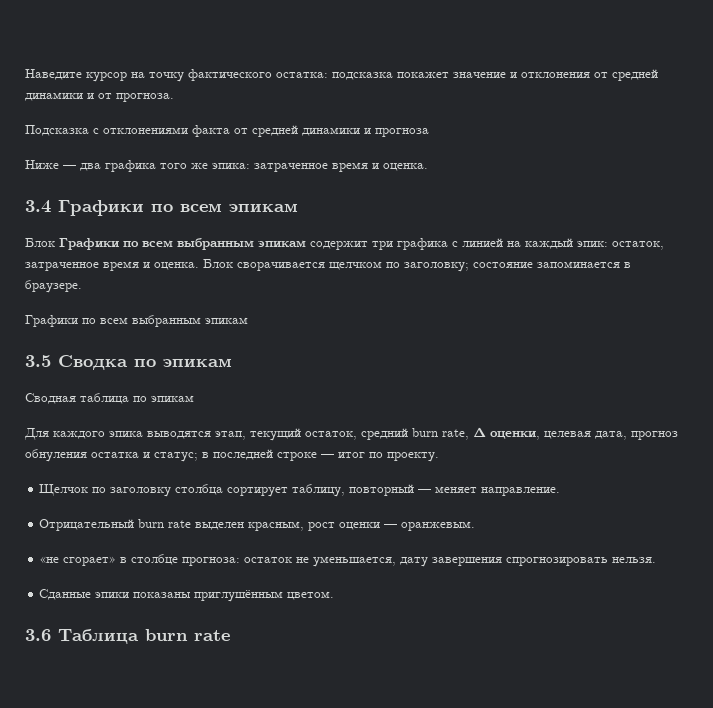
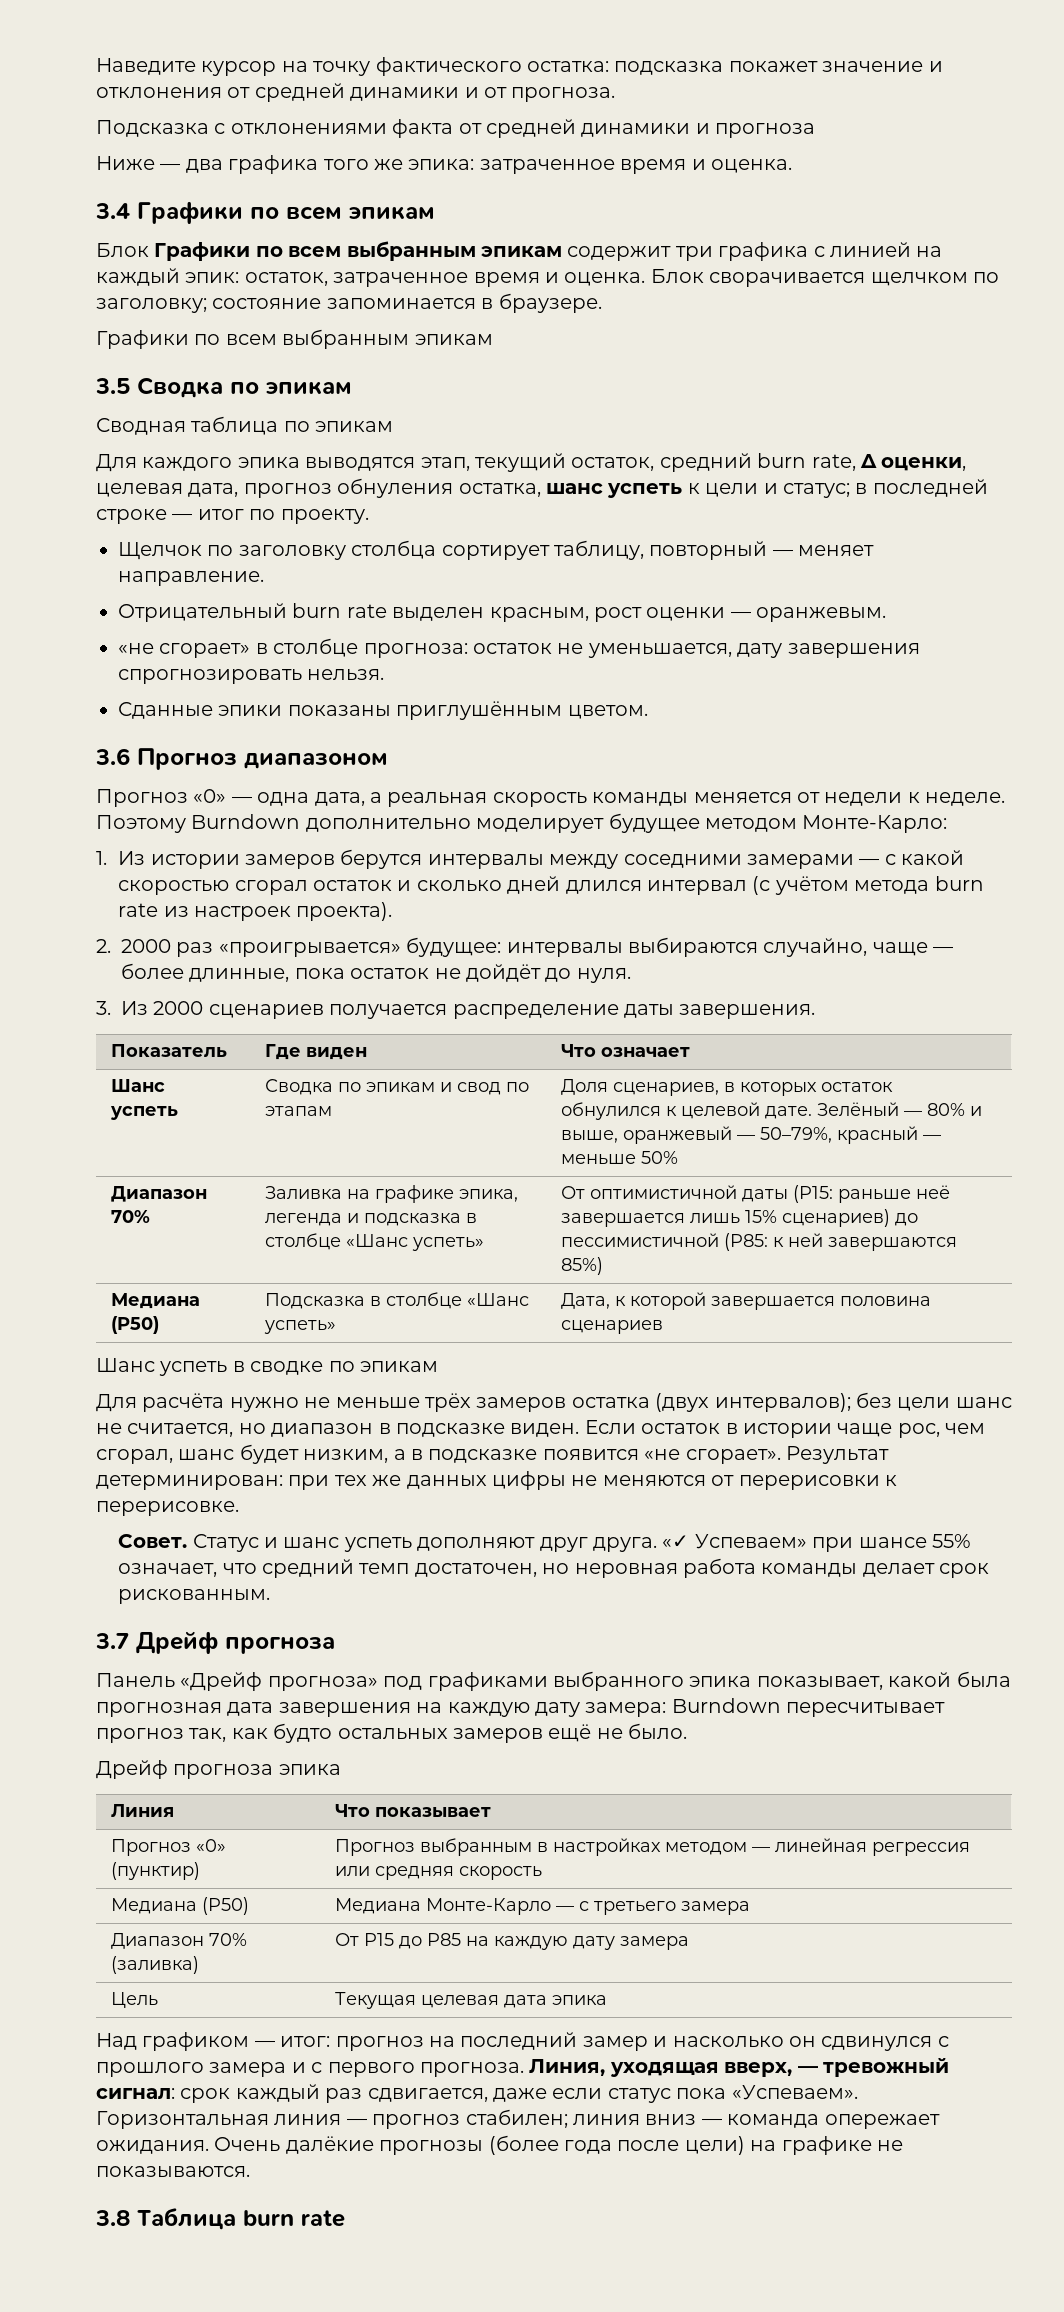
[91,452,139,458] остатка -> [458,483,759,498] остатка, шанс успеть к цели
(51, 635) none -> [137,748,388,770] [96,789,1006,807] [96,813,948,833] [96,849,965,869] [118,876,984,895] [118,902,393,921] [96,937,954,957] [121,963,631,983] [96,1001,816,1019] [111,1044,228,1057] [265,1044,368,1060] [561,1044,691,1057] [111,1079,166,1092] [110,1106,179,1120] [265,1079,530,1095] [265,1106,333,1116] [561,1079,894,1096] [561,1102,983,1120] [561,1126,942,1144] [561,1151,679,1165] [111,1186,208,1202] [111,1210,151,1223] [265,1185,519,1203] [265,1213,478,1226] [265,1233,485,1251] [561,1185,951,1203] [561,1209,919,1227] [561,1233,958,1251] [561,1257,604,1275] [111,1293,201,1309] [111,1316,160,1334] [265,1292,530,1309] [264,1320,337,1334] [561,1292,932,1310] [561,1320,664,1334] [96,1358,438,1376] [96,1392,1012,1412] [96,1420,986,1438] [96,1444,889,1464] [96,1471,897,1490] [96,1501,239,1516] [118,1534,971,1552] [118,1558,990,1578] [118,1589,271,1604] [95,1631,335,1654] [96,1671,1011,1691] [96,1698,946,1717] [96,1723,688,1743] [96,1760,341,1779] [111,1804,175,1817] [335,1804,492,1817] [111,1839,227,1856] [111,1862,201,1880] [335,1838,971,1856] [335,1866,543,1880] [111,1897,250,1915] [335,1898,751,1915] [111,1933,248,1949] [111,1956,200,1974] [335,1933,690,1950] [111,1992,159,2008] [335,1992,608,2009] [96,2032,949,2051] [96,2058,949,2077] [96,2084,858,2103] [96,2109,940,2129] [96,2135,903,2155] [96,2166,250,2178] [95,2210,130,2226] Прогноз диапазоном // Прогноз «0» — одна дата, а реальная скорость команды меняется от недели к неделе. Поэтому Burndown дополнительно моделирует будущее методом Монте-Карло: // 1. Из истории замеров берутся интервалы между соседними замерами — с какой скоростью сгорал остаток и сколько дней длился интервал (с учётом метода burn rate из настроек проекта). // 2. 2000 раз «проигрывается» будущее: интервалы выбираются случайно, чаще — более длинные, пока остаток не дойдёт до нуля. // 3. Из 2000 сценариев получается распределение даты завершения. // Показатель | Где виден | Что означает // Шанс успеть | Сводка по эпикам и свод по этапам | Доля сценариев, в которых остаток обнулился к целевой дате. Зелёный — 80% и выше, оранжевый — 50–79%, красный — меньше 50% // Диапазон 70% | Заливка на графике эпика, легенда и подсказка в столбце «Шанс успеть» | От оптимистичной даты (P15: раньше неё завершается лишь 15% сценариев) до пессимистичной (P85: к ней завершаются 85%) // Медиана (P50) | Подсказка в столбце «Шанс успеть» | Дата, к которой завершается половина сценариев // Шанс успеть в сводке по эпикам // Для расчёта нужно не меньше трёх замеров остатка (двух интервалов); без цели шанс не считается, но диапазон в подсказке виден. Если остаток в истории чаще рос, чем сгорал, шанс будет низким, а в подсказке появится «не сгорает». Результат детерминирован: при тех же данных цифры не меняются от перерисовки к перерисовке. // Совет. Статус и шанс успеть дополняют друг друга. «✓ Успеваем» при шансе 55% означает, что средний темп достаточен, но неровная работа команды делает срок рискованным. // 3.7 Дрейф прогноза // Панель «Дрейф прогноза» под графиками выбранного эпика показывает, какой была прогнозная дата завершения на каждую дату замера: Burndown пересчитывает прогноз так, как будто остальных замеров ещё не было. // Дрейф прогноза эпика // Линия | Что показывает // Прогноз «0» (пунктир) | Прогноз выбранным в настройках методом — линейная регрессия или средняя скорость // Медиана (P50) | Медиана Монте-Карло — с третьего замера // Диапазон 70% (заливка) | От P15 до P85 на каждую дату замера // Цель | Текущая целевая дата эпика // Над графиком — итог: прогноз на последний замер и насколько он сдвинулся с прошлого замера и с первого прогноза. Линия, уходящая вверх, — тревожный сигнал: срок каждый раз сдвигается, даже если статус пока «Успеваем». Горизонтальная линия — прогноз стабилен; линия вниз — команда опережает ожидания. Очень далёкие прогнозы (более года после цели) на графике не показываются. // 3.8

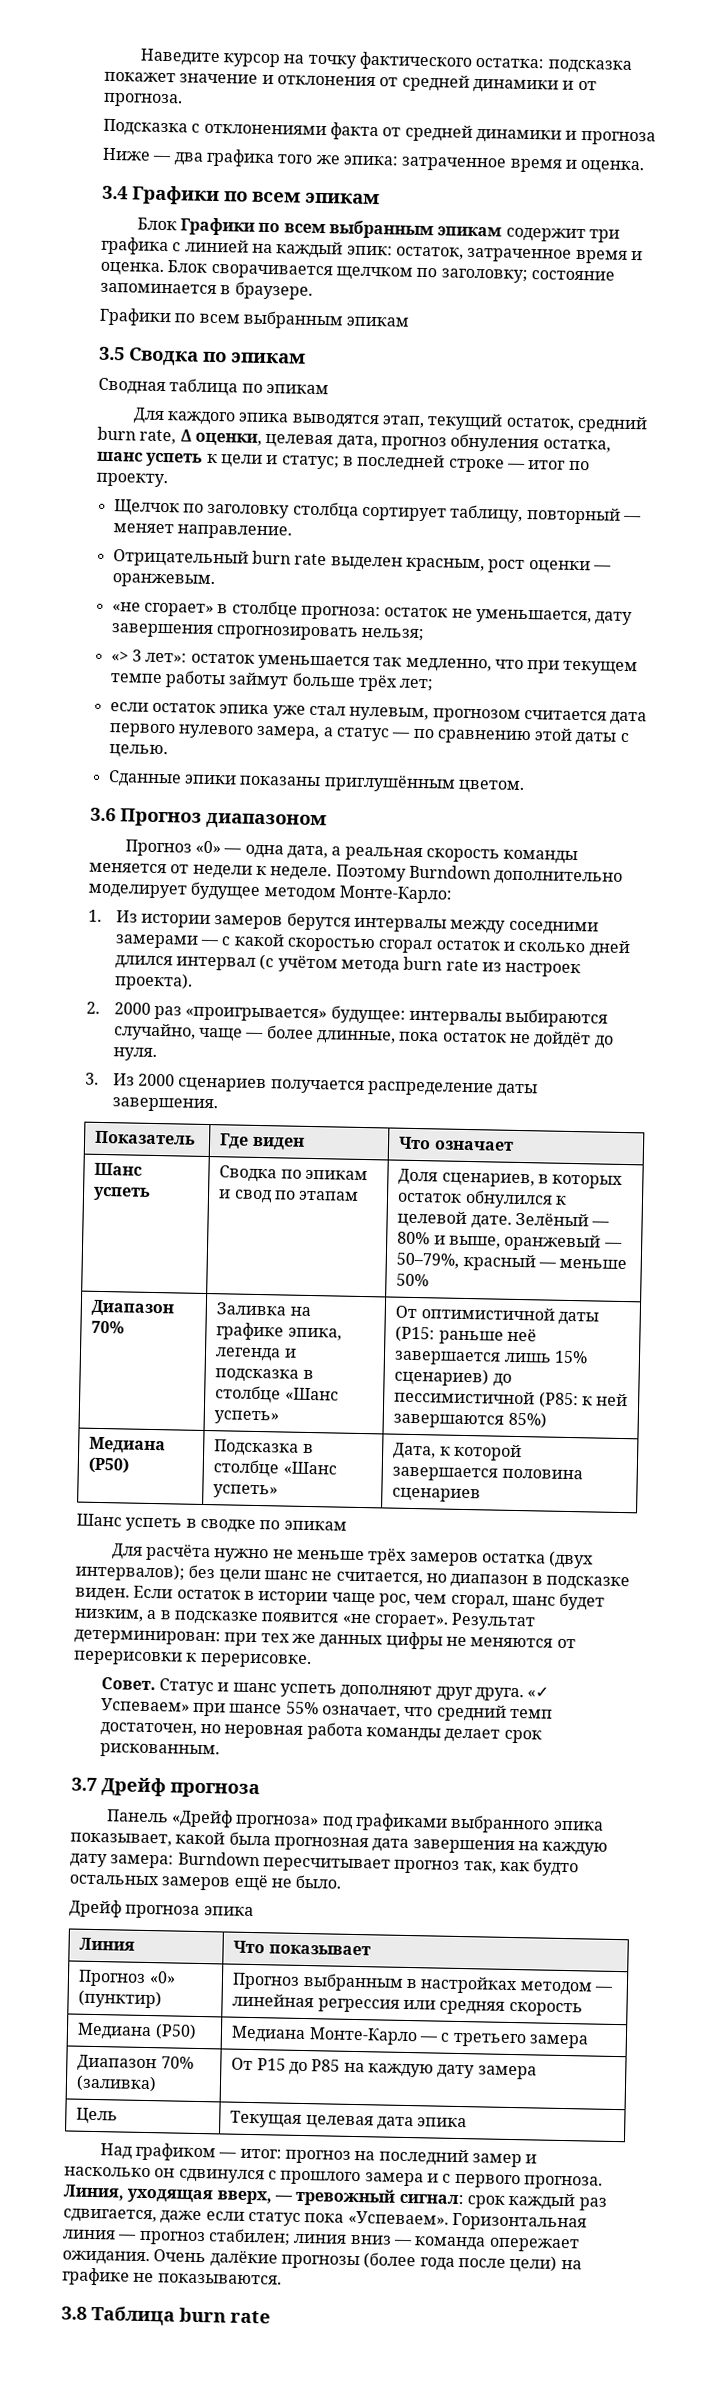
[307,669,385,681] нельзя. -> [361,627,425,642] [110,649,639,676] [109,670,434,692] [109,702,648,726] [108,723,629,746] [108,744,168,759] нельзя; // «> 3 лет»: остаток уменьшается так медленно, что при текущем темпе работы займут больше трёх лет; // если остаток эпика уже стал нулевым, прогнозом считается дата первого нулевого замера, а статус — по сравнению этой даты с целью.

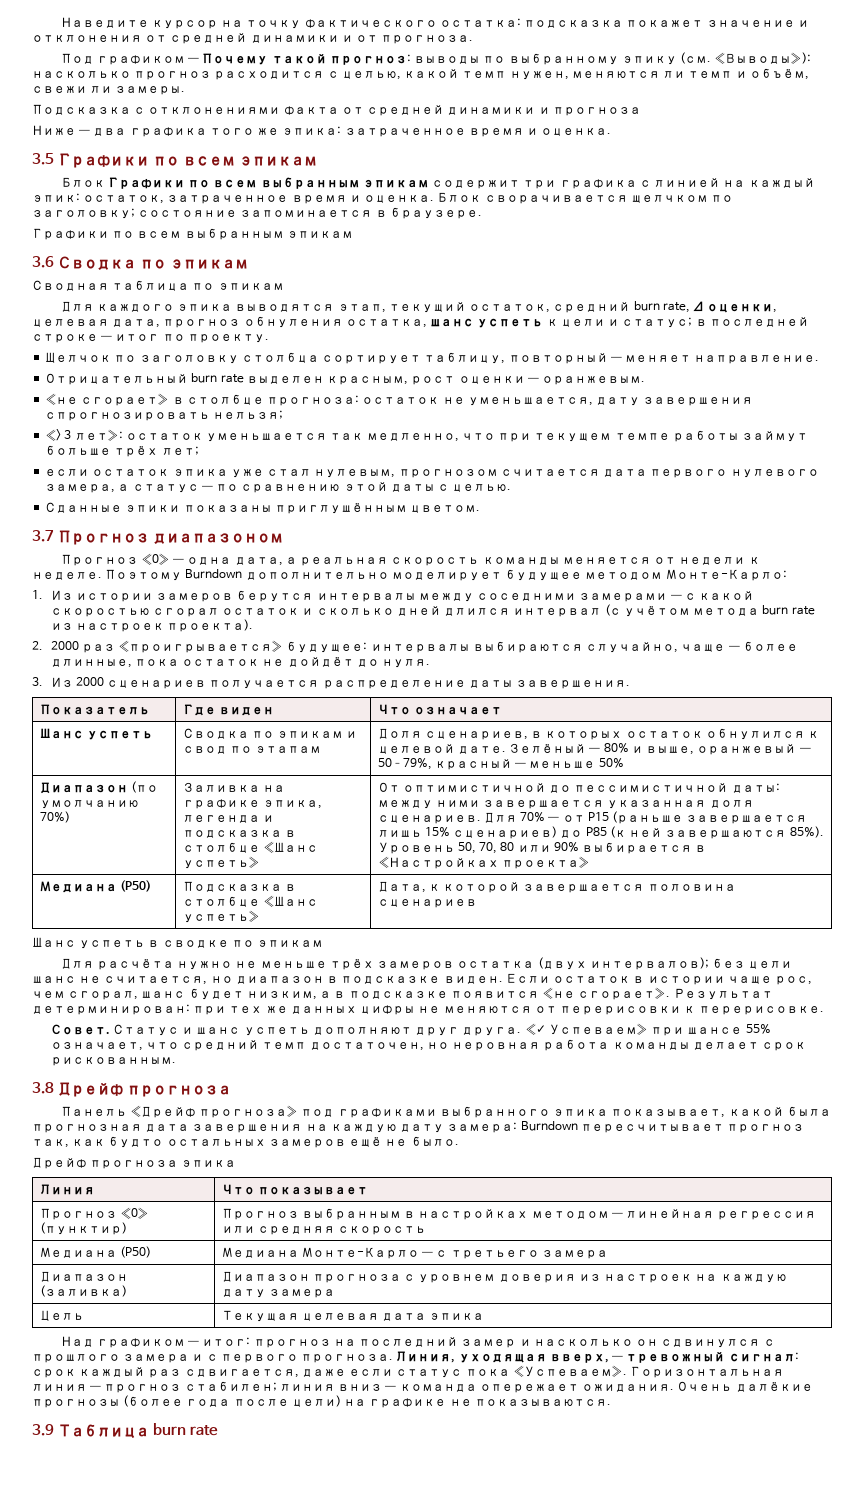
(183, 100) none -> [60,52,812,65] [32,68,809,80] [32,86,186,95] // Под графиком — Почему такой прогноз: выводы по выбранному эпику (см. «Выводы»): насколько прогноз расходится с целью, какой темп нужен, меняются ли темп и объём, свежи ли замеры.
[102,185,128,200] 3.4 -> [32,153,54,165] 3.5
[99,346,125,361] 3.5 -> [32,256,54,268] 3.6
[90,807,116,822] 3.6 -> [32,530,54,542] 3.7
[91,1320,126,1334] 70% -> [130,781,158,793] [39,800,139,809] [39,811,70,823] (по умолчанию 70%)
[558,1311,600,1326] [395,1325,538,1345] даты (P15: раньше неё -> [549,783,780,793] [377,800,754,809] [377,811,684,824] до пессимистичной даты: между ними завершается указанная доля сценариев. Для 70% — от P15 (раньше
[394,1389,629,1409] [393,1411,547,1429] пессимистичной (P85: к ней завершаются 85%) -> [585,826,824,839] [377,842,707,854] [377,856,590,869] P85 (к ней завершаются 85%). Уровень 50, 70, 80 или 90% выбирается в «Настройках проекта»
[71,1777,97,1791] 3.7 -> [32,1082,54,1094] 3.8
[160,2056,194,2069] 70% -> (128, 1276) none
[231,2057,341,2076] От P15 до P85 -> [221,1271,693,1283] Диапазон прогноза с уровнем доверия из настроек
[61,2306,87,2320] 3.8 -> [32,1424,54,1436] 3.9

